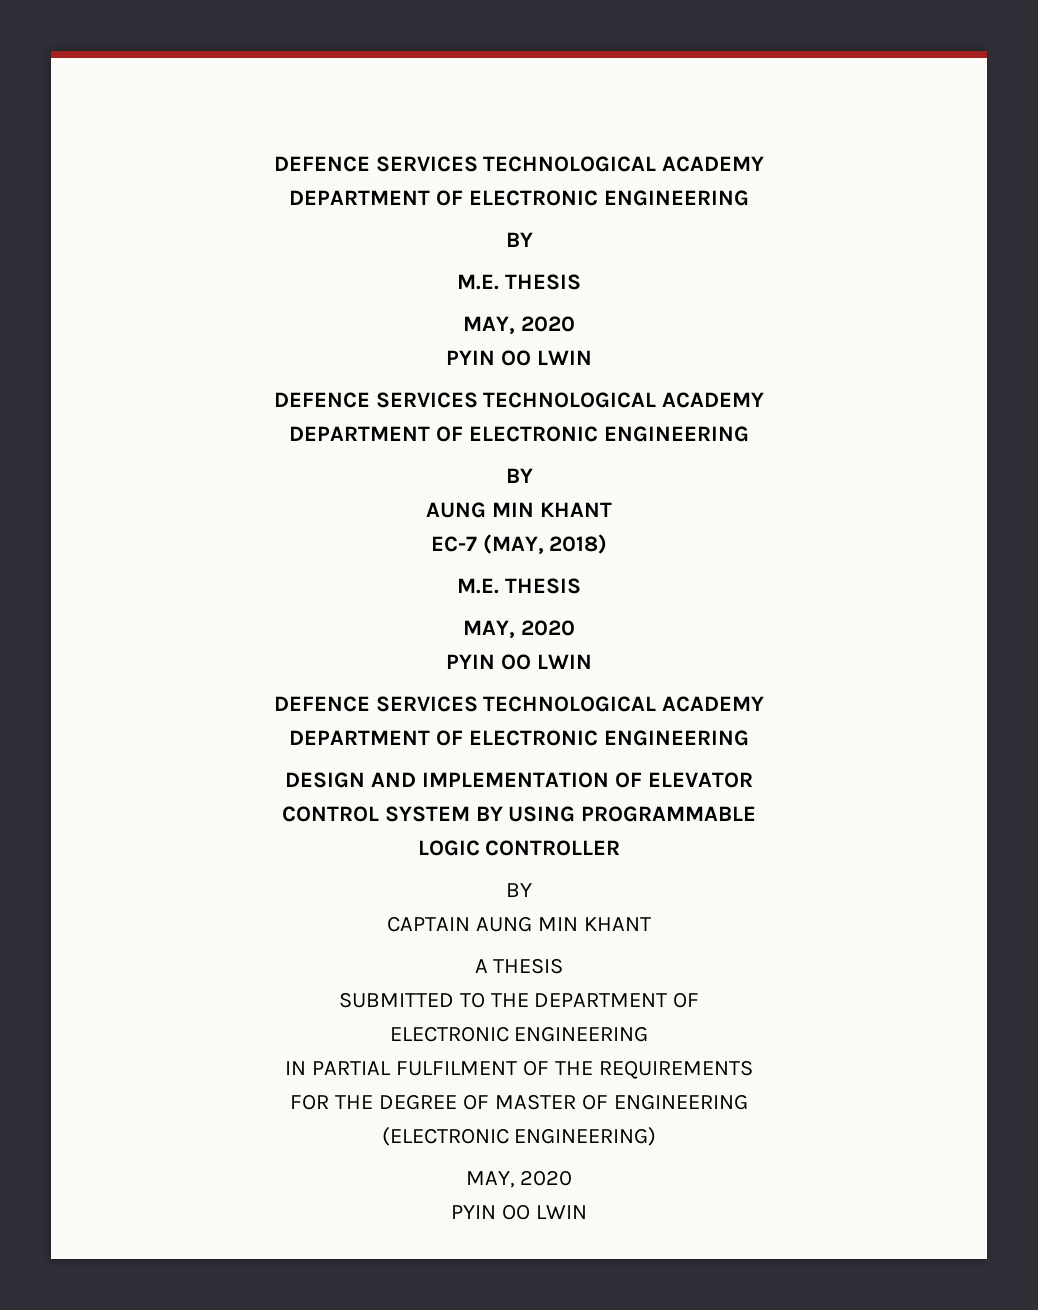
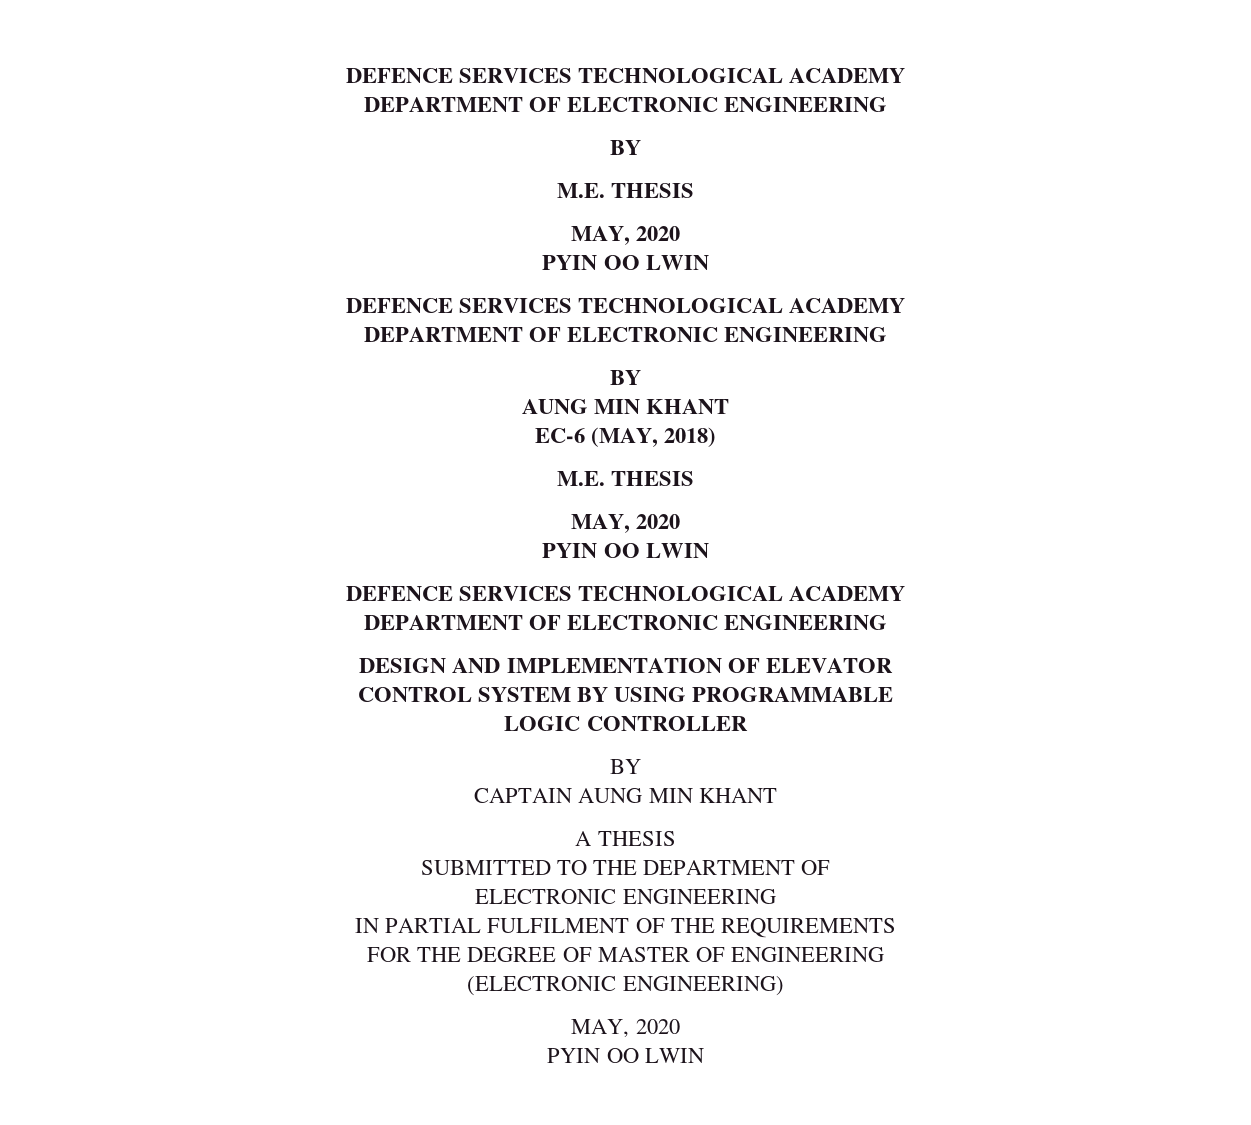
[430,536,477,552] EC-7 -> [534,428,585,443] EC-6

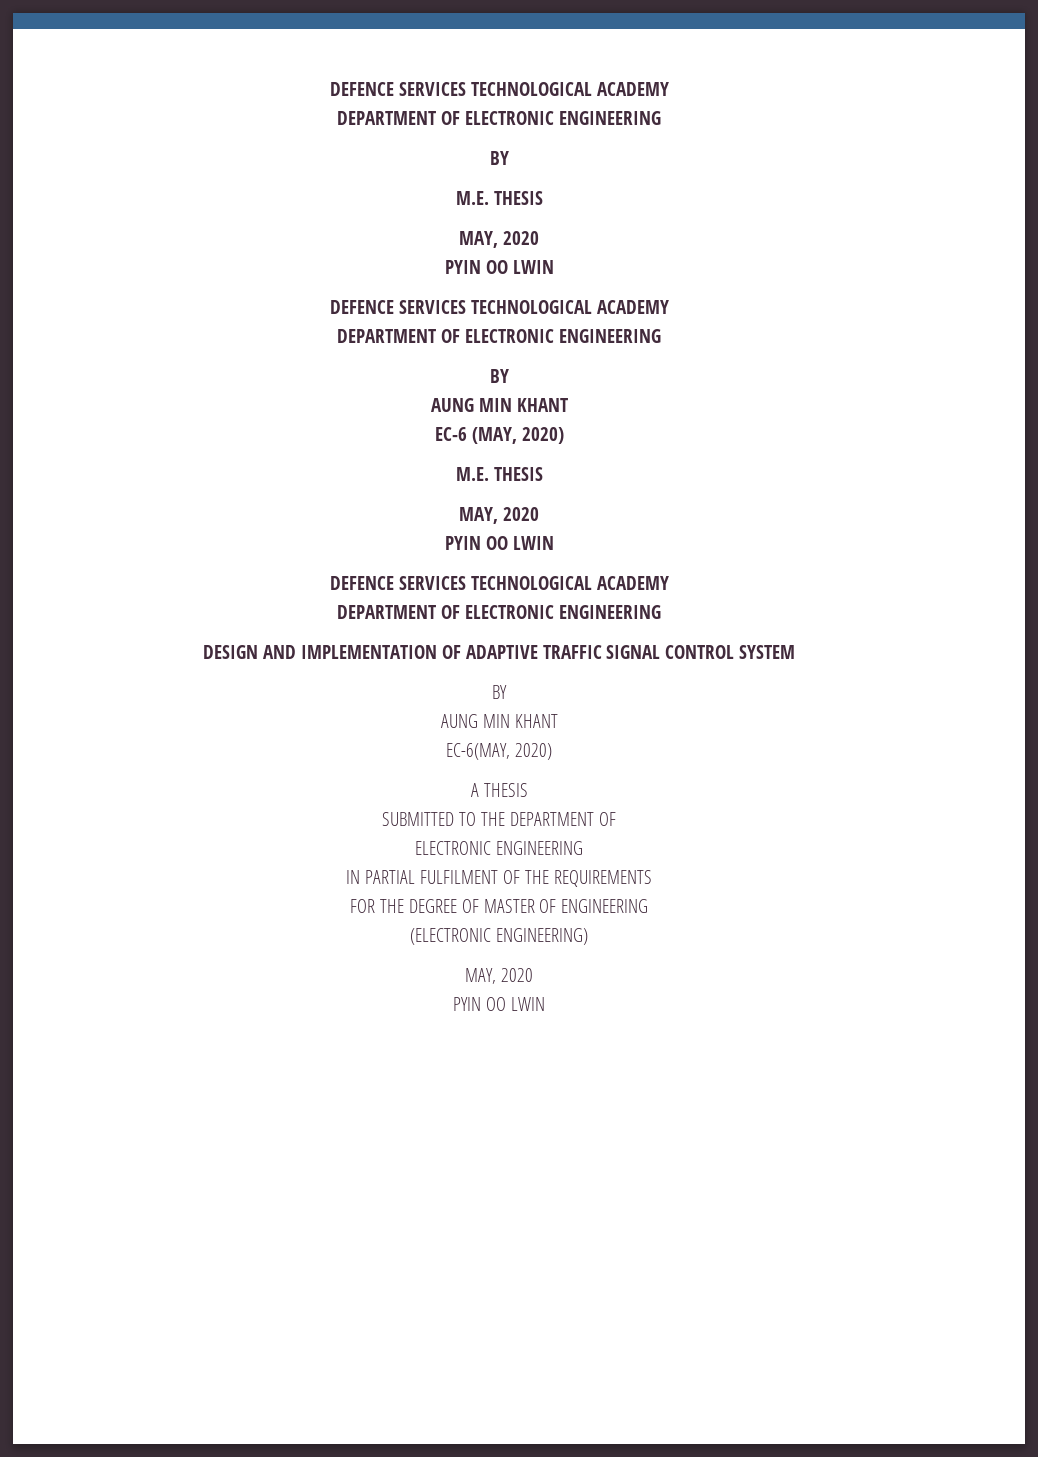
[664,427,717,447] 2018) -> [521,427,564,444] 2020)
[765,658,893,673] ELEVATOR // -> [465,645,661,659] ADAPTIVE TRAFFIC SIGNAL
[577,687,894,702] [504,716,748,731] [610,759,641,774] [474,788,777,803] BY USING PROGRAMMABLE // LOGIC CONTROLLER // BY // CAPTAIN AUNG MIN KHANT -> [492,685,507,699] [440,714,558,728] [446,743,552,760] // BY // AUNG MIN KHANT // EC-6(MAY, 2020)

